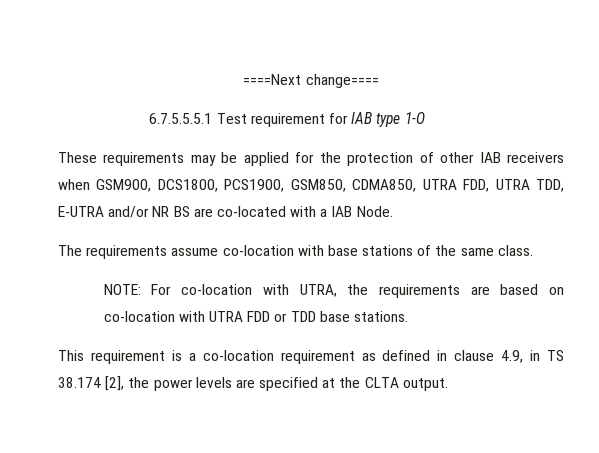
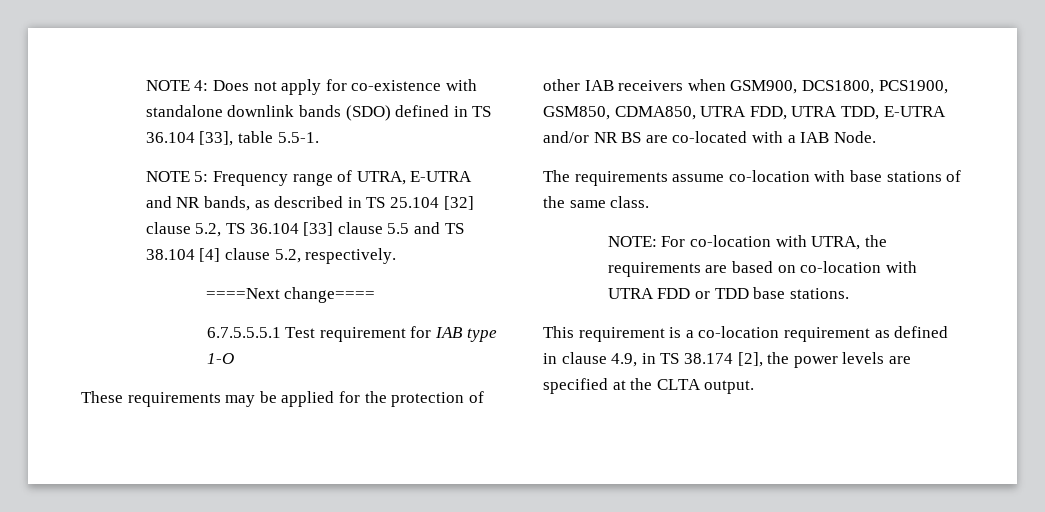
(243, 79) none -> [145,79,477,95] [145,105,492,121] [145,131,319,146] [145,170,473,186] [145,196,474,211] [145,222,464,237] [145,248,397,264] NOTE 4: Does not apply for co-existence with standalone downlink bands (SDO) defined in TS 36.104 [33], table 5.5-1. // NOTE 5: Frequency range of UTRA, E-UTRA and NR bands, as described in TS 25.104 [32] clause 5.2, TS 36.104 [33] clause 5.5 and TS 38.104 [4] clause 5.2, respectively. //

